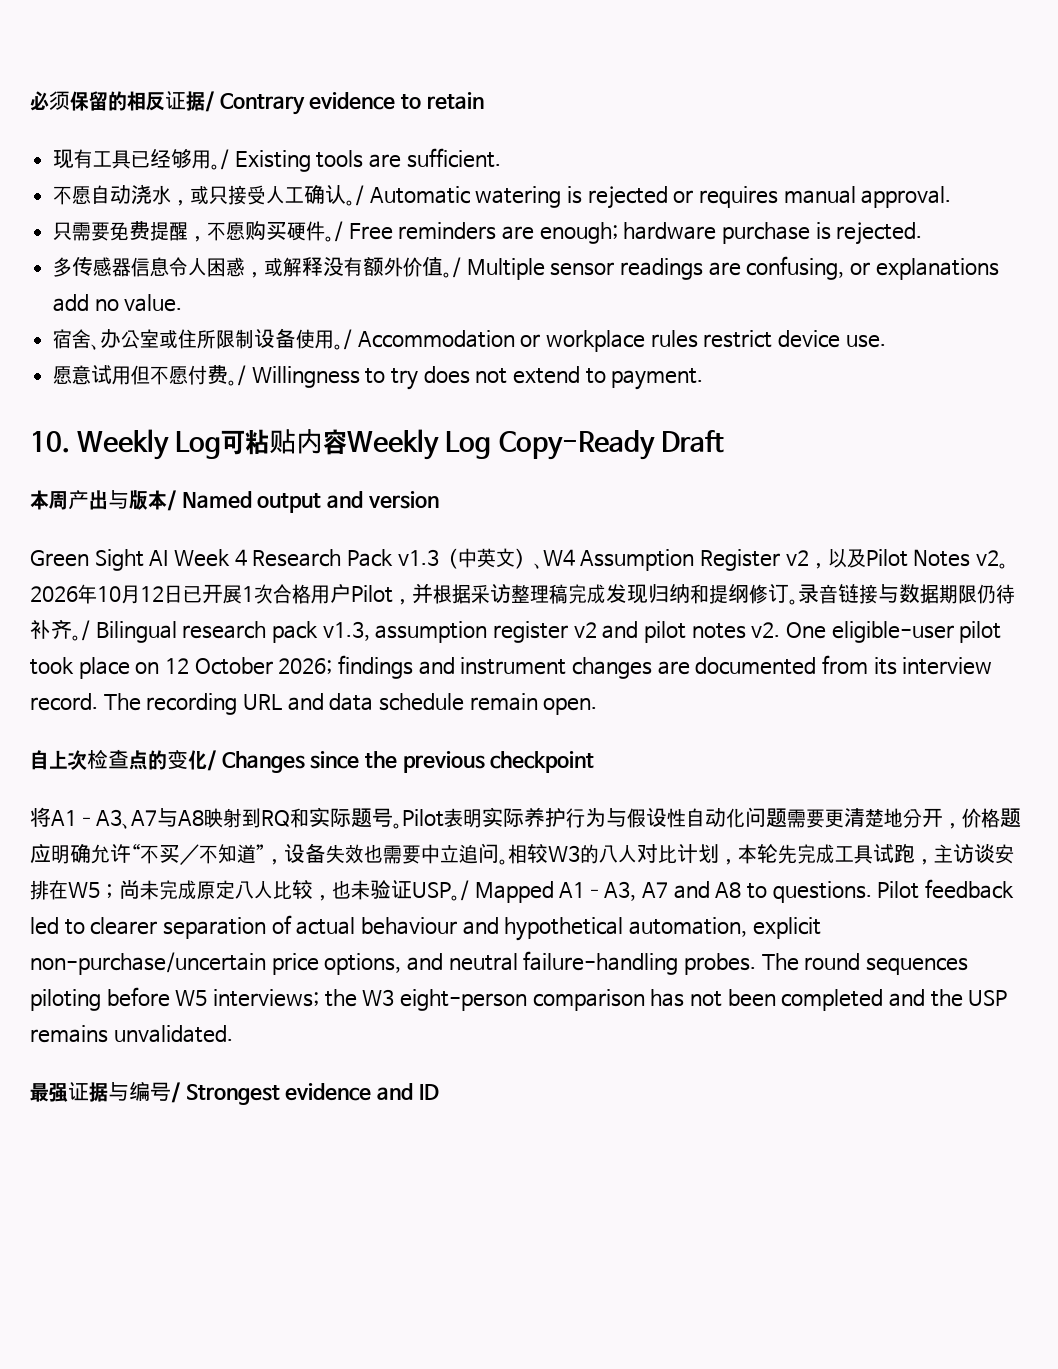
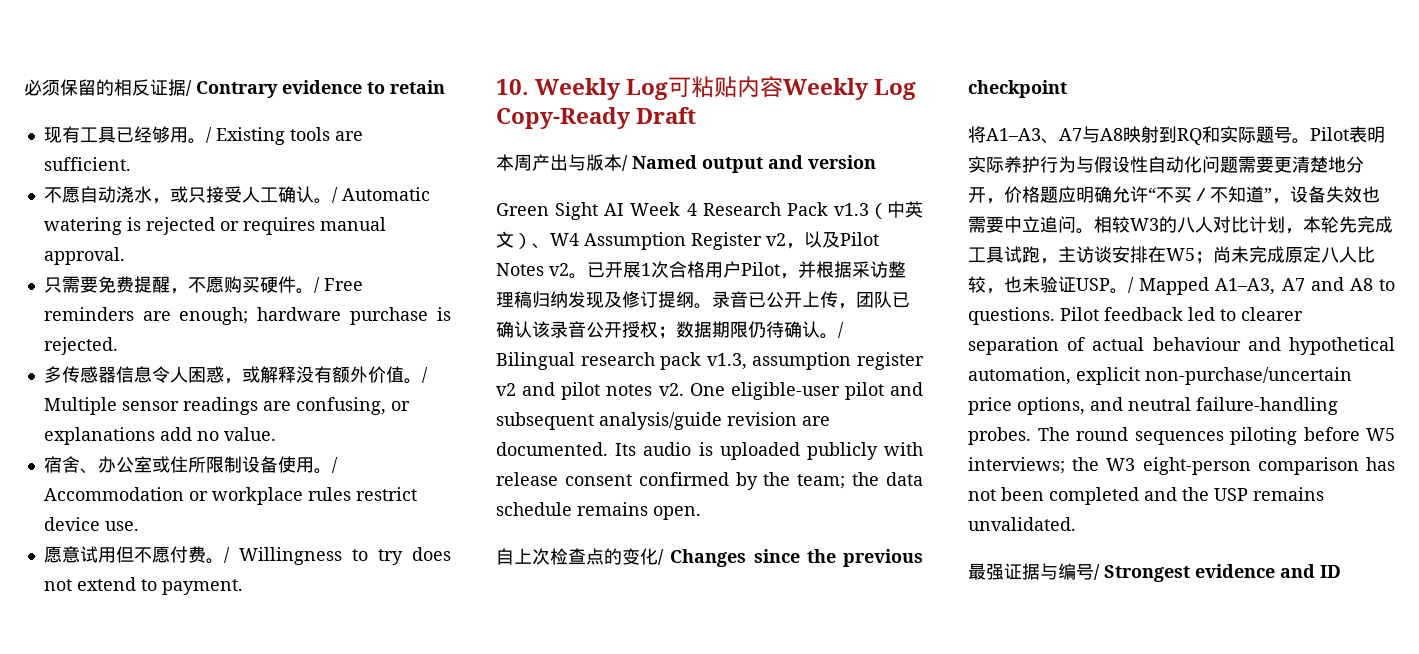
[30,584,183,604] 2026年10月12日 -> (587, 276) none
[568,583,899,605] 完成发现归纳和提纲修订。录音链接与 -> [532,291,910,309] [496,321,676,339] 归纳发现及修订提纲。录音已公开上传，团队已确认该录音公开授权；
[30,619,72,639] 补齐 -> [784,321,820,338] 确认
[30,655,993,679] [30,693,324,715] took place on 12 October 2026; findings and instrument changes are documented from its interview record. The recording URL and -> [890,382,923,396] [496,412,830,430] [496,442,923,460] [496,472,880,490] and subsequent analysis/guide revision are documented. Its audio is uploaded publicly with release consent confirmed by the team; the
[469,693,538,711] remain -> [577,502,648,516] remains

